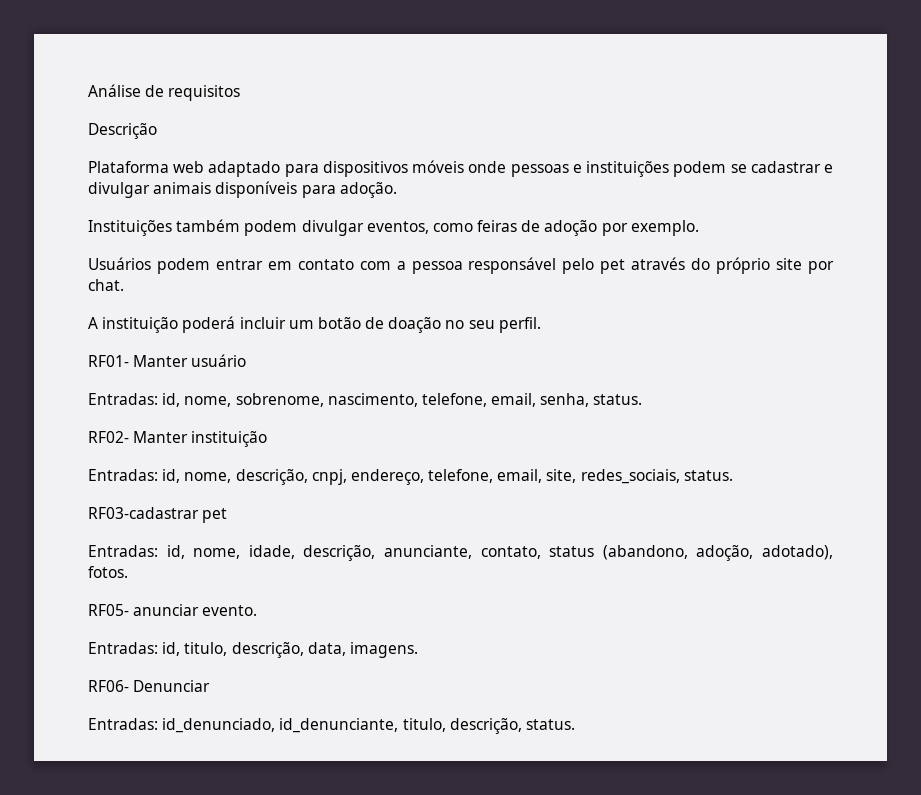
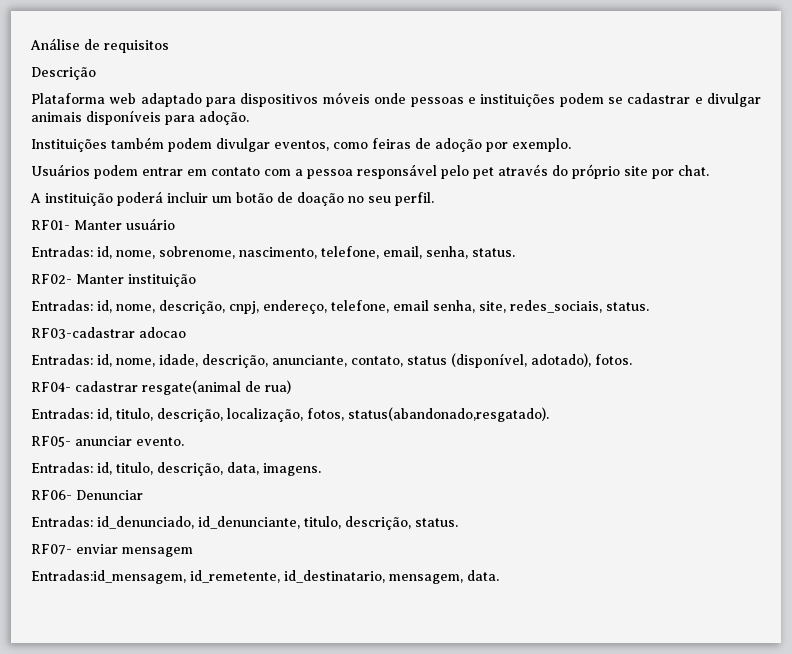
[497,469,543,483] email, -> [393,300,475,313] email senha,
[202,508,228,523] pet -> [139,327,186,338] adocao
[602,545,754,561] (abandono, adoção, -> [451,353,527,368] (disponível,
(128, 572) none -> [31,380,291,395] [31,407,549,422] // RF04- cadastrar resgate(animal de rua) // Entradas: id, titulo, descrição, localização, fotos, status(abandonado,resgatado).
(575, 724) none -> [31,544,193,557] [31,570,499,584] // RF07- enviar mensagem // Entradas:id_mensagem, id_remetente, id_destinatario, mensagem, data.

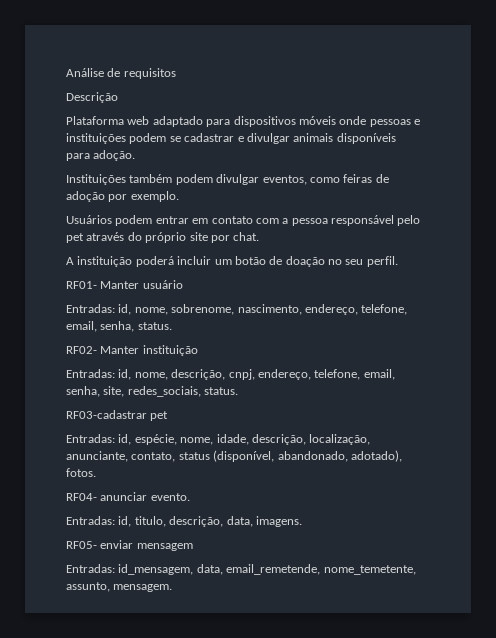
(317, 253) none -> [304,304,358,315] endereço,
[393,300,429,311] email -> [363,369,395,380] email,
[139,327,186,338] [31,354,112,367] adocao // Entradas: id, -> [150,411,169,421] [66,434,177,445] pet // Entradas: id, espécie,
(268, 361) none -> [309,434,371,445] localização,
(527, 360) none -> [277,451,348,462] abandonado,
[75,380,291,395] [31,407,549,422] [31,436,71,447] cadastrar resgate(animal de rua) // Entradas: id, titulo, descrição, localização, fotos, status(abandonado,resgatado). // RF05- -> (97, 497) none
[31,490,143,500] [31,516,458,530] [31,544,193,557] [31,570,499,584] RF06- Denunciar // Entradas: id_denunciado, id_denunciante, titulo, descrição, status. // RF07- enviar mensagem // Entradas:id_mensagem, id_remetente, id_destinatario, mensagem, data. -> [66,540,193,551] [66,564,416,575] [66,582,173,592] RF05- enviar mensagem // Entradas: id_mensagem, data, email_remetende, nome_temetente, assunto, mensagem.

